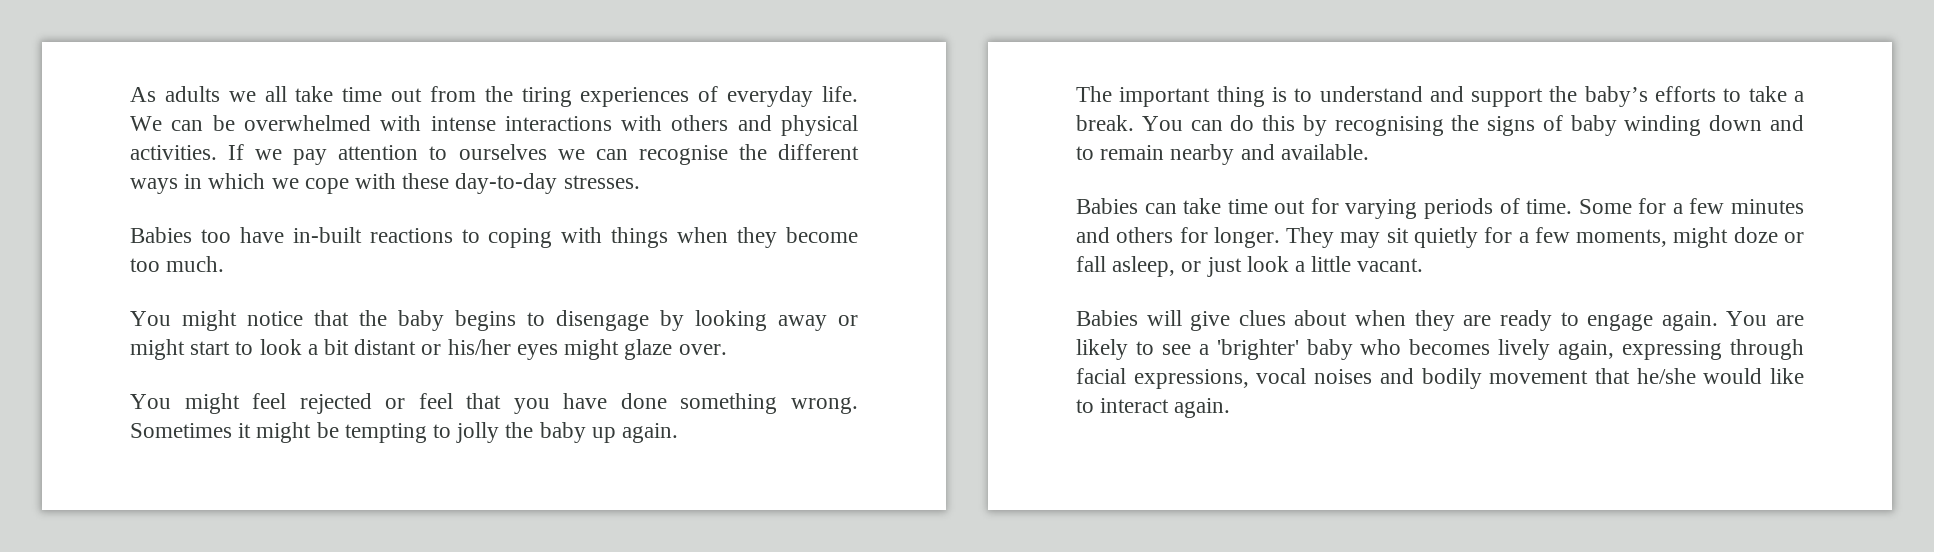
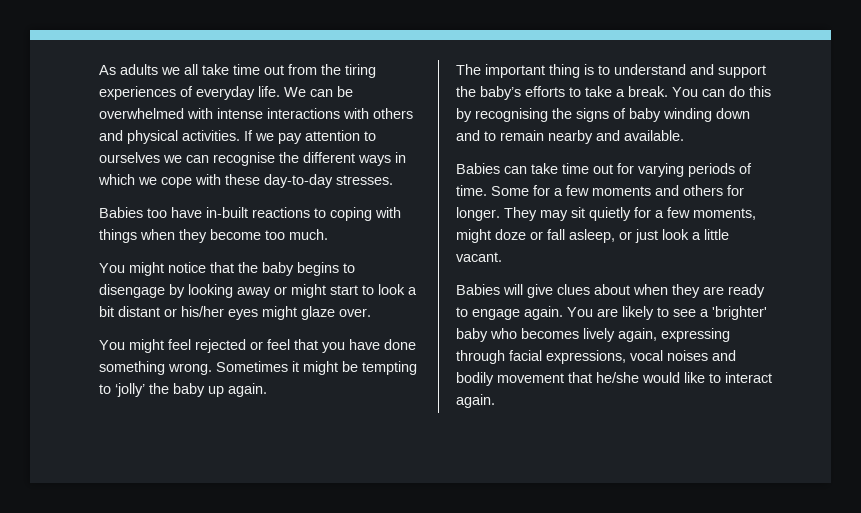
[456,422,500,443] jolly -> [115,383,145,397] ‘jolly’
[1730,199,1804,214] minutes -> [592,186,651,196] moments

